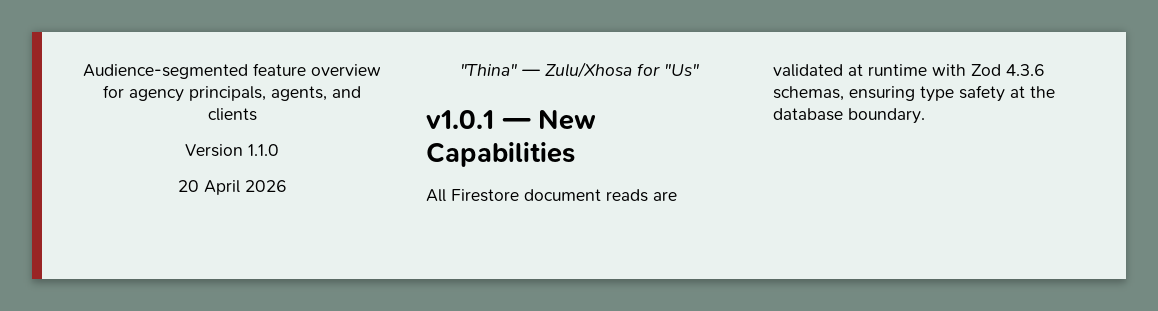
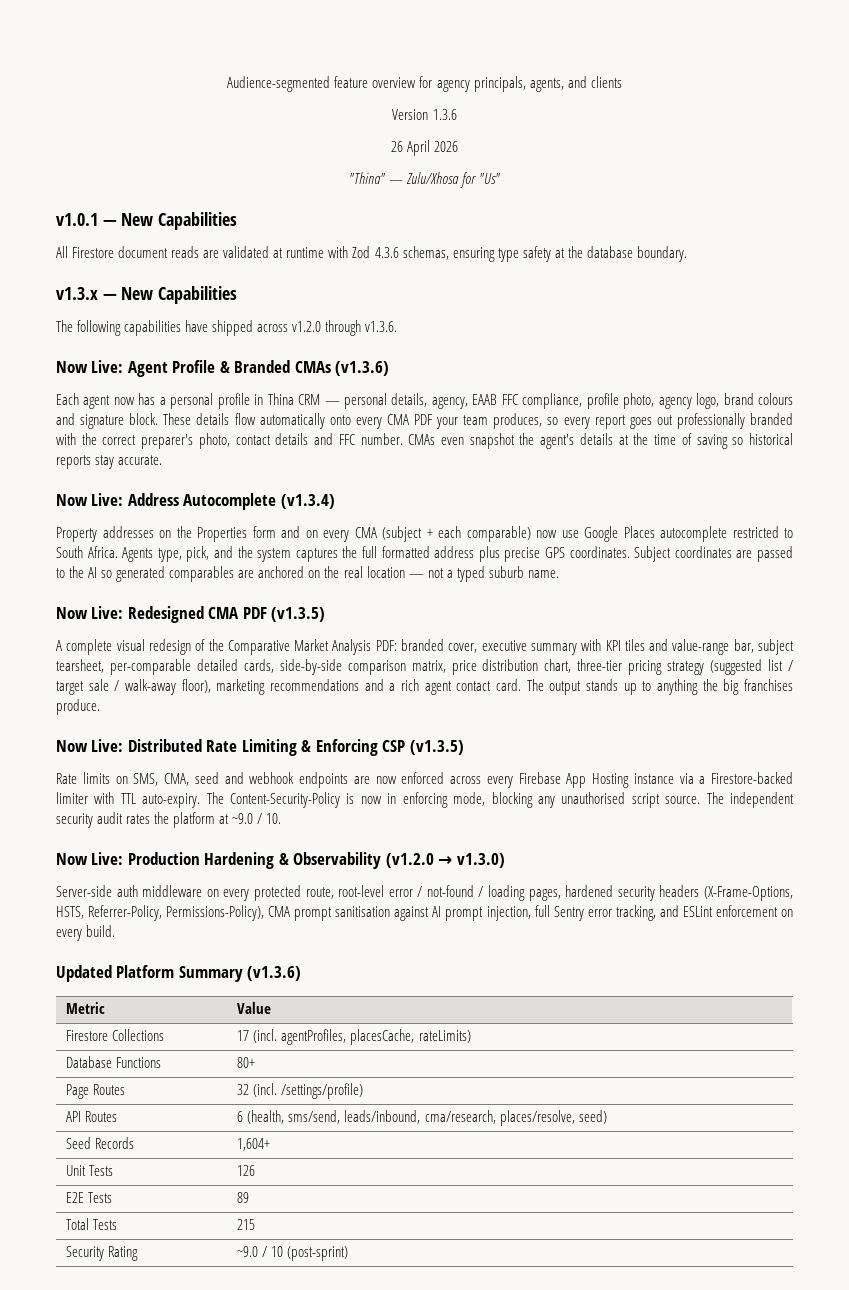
[248,144,279,156] [177,180,199,192] 1.1.0 // 20 -> [432,109,457,120] [390,141,403,152] 1.3.6 // 26
(925, 116) none -> [56,286,238,304] [56,320,398,336] [56,360,390,377] [56,393,794,409] [56,413,794,429] [56,433,794,449] [56,455,163,469] [56,493,335,510] [56,526,793,542] [56,546,794,562] [56,566,559,582] [56,606,326,623] [56,639,794,655] [56,659,793,675] [56,679,793,695] [56,699,100,715] [56,739,464,756] [56,772,793,788] [56,792,794,808] [56,812,282,828] [56,852,505,869] [56,885,793,901] [56,905,793,921] [56,925,116,941] [56,965,302,982] [66,1002,106,1014] [237,1002,272,1014] [66,1029,165,1041] [237,1029,471,1045] [66,1056,162,1068] [237,1057,256,1068] [66,1084,126,1099] [237,1083,364,1099] [66,1111,118,1122] [237,1110,607,1126] [66,1137,135,1149] [237,1138,271,1151] [66,1165,114,1176] [237,1165,256,1176] [66,1192,113,1203] [237,1192,250,1203] [66,1218,118,1230] [237,1219,256,1230] [66,1246,139,1261] [237,1246,349,1261] // v1.3.x — New Capabilities // The following capabilities have shipped across v1.2.0 through v1.3.6. // Now Live: Agent Profile & Branded CMAs (v1.3.6) // Each agent now has a personal profile in Thina CRM — personal details, agency, EAAB FFC compliance, profile photo, agency logo, brand colours and signature block. These details flow automatically onto every CMA PDF your team produces, so every report goes out professionally branded with the correct preparer's photo, contact details and FFC number. CMAs even snapshot the agent's details at the time of saving so historical reports stay accurate. // Now Live: Address Autocomplete (v1.3.4) // Property addresses on the Properties form and on every CMA (subject + each comparable) now use Google Places autocomplete restricted to South Africa. Agents type, pick, and the system captures the full formatted address plus precise GPS coordinates. Subject coordinates are passed to the AI so generated comparables are anchored on the real location — not a typed suburb name. // Now Live: Redesigned CMA PDF (v1.3.5) // A complete visual redesign of the Comparative Market Analysis PDF: branded cover, executive summary with KPI tiles and value-range bar, subject tearsheet, per-comparable detailed cards, side-by-side comparison matrix, price distribution chart, three-tier pricing strategy (suggested list / target sale / walk-away floor), marketing recommendations and a rich agent contact card. The output stands up to anything the big franchises produce. // Now Live: Distributed Rate Limiting & Enforcing CSP (v1.3.5) // Rate limits on SMS, CMA, seed and webhook endpoints are now enforced across every Firebase App Hosting instance via a Firestore-backed limiter with TTL auto-expiry. The Content-Security-Policy is now in enforcing mode, blocking any unauthorised script source. The independent security audit rates the platform at ~9.0 / 10. // Now Live: Production Hardening & Observability (v1.2.0 → v1.3.0) // Server-side auth middleware on every protected route, root-level error / not-found / loading pages, hardened security headers (X-Frame-Options, HSTS, Referrer-Policy, Permissions-Policy), CMA prompt sanitisation against AI prompt injection, full Sentry error tracking, and ESLint enforcement on every build. // Updated Platform Summary (v1.3.6) // Metric | Value // Firestore Collections | 17 (incl. agentProfiles, placesCache, rateLimits) // Database Functions | 80+ // Page Routes | 32 (incl. /settings/profile) // API Routes | 6 (health, sms/send, leads/inbound, cma/research, places/resolve, seed) // Seed Records | 1,604+ // Unit Tests | 126 // E2E Tests | 89 // Total Tests | 215 // Security Rating | ~9.0 / 10 (post-sprint)

